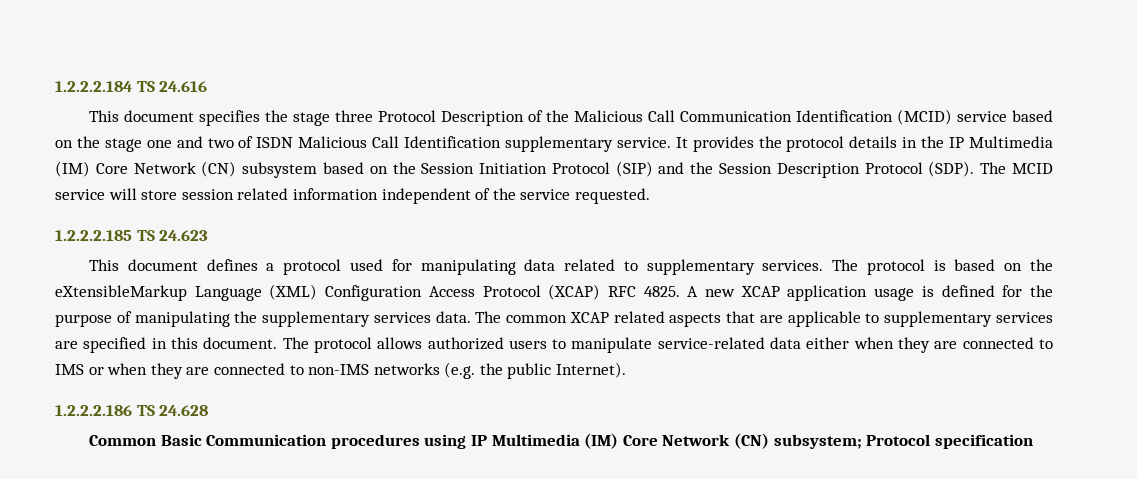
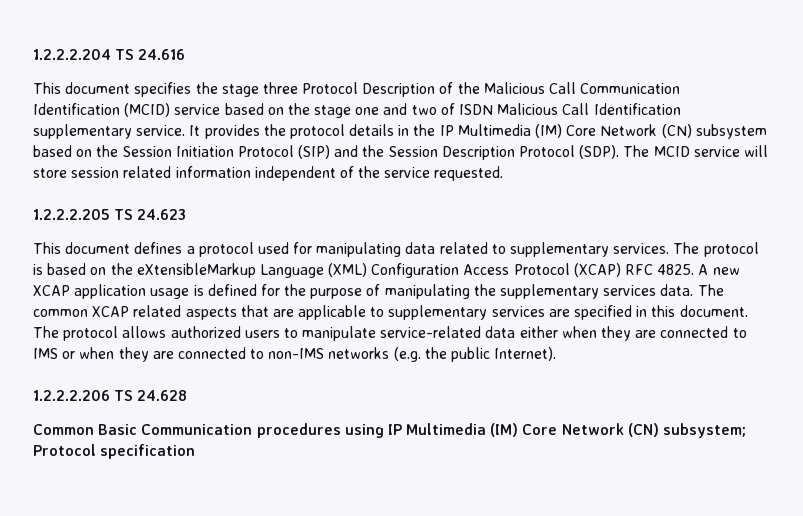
[55,81,132,92] 1.2.2.2.184 -> [33,49,111,60] 1.2.2.2.204
[55,230,132,241] 1.2.2.2.185 -> [33,209,110,220] 1.2.2.2.205
[55,405,132,416] 1.2.2.2.186 -> [33,390,110,401] 1.2.2.2.206

